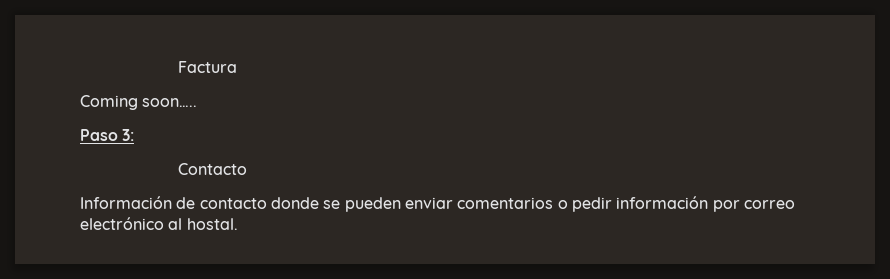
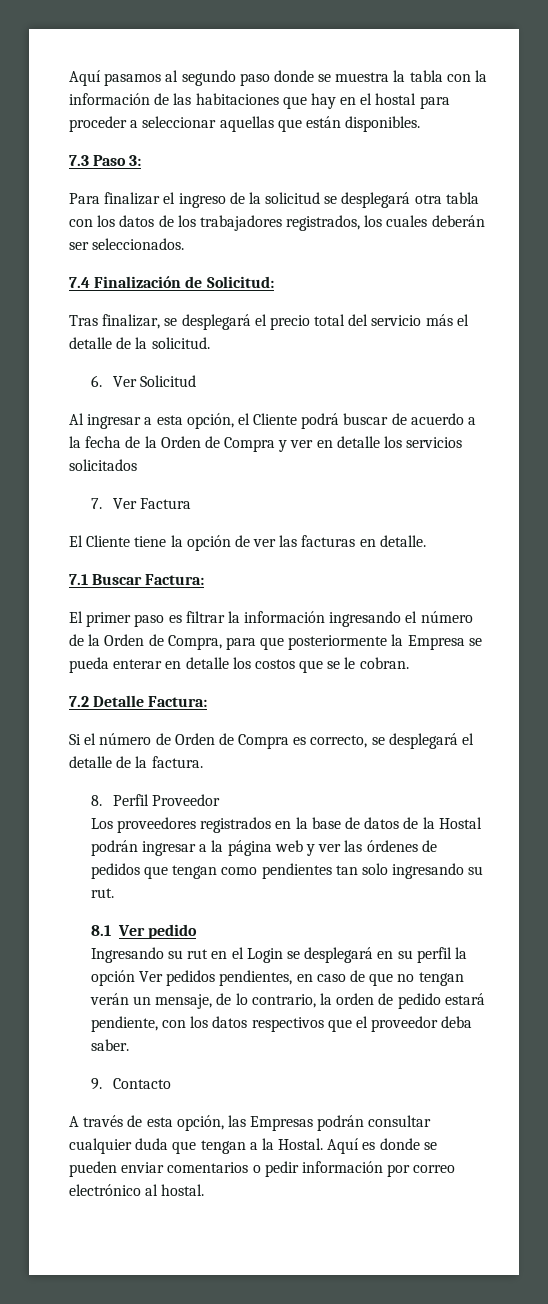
[177,61,237,73] [80,95,198,110] [80,129,135,141] [177,163,247,175] [80,196,267,209] Factura // Coming soon….. // Paso 3: // Contacto // Información de contacto -> [69,70,488,86] [69,93,450,109] [69,116,421,132] [69,155,142,166] [69,192,479,208] [69,215,485,231] [69,238,185,250] [69,276,274,288] [69,314,469,330] [69,337,210,349] [90,375,196,387] [69,413,477,429] [69,436,463,452] [69,459,137,471] [90,498,191,509] [69,535,426,551] [69,574,205,585] [69,611,473,627] [69,634,482,650] [69,657,409,673] [69,695,208,707] [69,733,475,749] [69,756,203,768] [90,794,220,806] [90,817,482,833] [90,840,437,856] [90,863,484,879] [90,888,114,898] [90,924,197,939] [90,947,467,963] [90,970,464,986] [89,993,485,1009] [90,1016,473,1032] [90,1039,129,1051] [90,1078,171,1090] [69,1115,432,1131] [69,1138,376,1154] Aquí pasamos al segundo paso donde se muestra la tabla con la información de las habitaciones que hay en el hostal para proceder a seleccionar aquellas que están disponibles. // 7.3 Paso 3: // Para finalizar el ingreso de la solicitud se desplegará otra tabla con los datos de los trabajadores registrados, los cuales deberán ser seleccionados. // 7.4 Finalización de Solicitud: // Tras finalizar, se desplegará el precio total del servicio más el detalle de la solicitud. // 6. Ver Solicitud // Al ingresar a esta opción, el Cliente podrá buscar de acuerdo a la fecha de la Orden de Compra y ver en detalle los servicios solicitados // 7. Ver Factura // El Cliente tiene la opción de ver las facturas en detalle. // 7.1 Buscar Factura: // El primer paso es filtrar la información ingresando el número de la Orden de Compra, para que posteriormente la Empresa se pueda enterar en detalle los costos que se le cobran. // 7.2 Detalle Factura: // Si el número de Orden de Compra es correcto, se desplegará el detalle de la factura. // 8. Perfil Proveedor // Los proveedores registrados en la base de datos de la Hostal podrán ingresar a la página web y ver las órdenes de pedidos que tengan como pendientes tan solo ingresando su rut. // 8.1 Ver pedido // Ingresando su rut en el Login se desplegará en su perfil la opción Ver pedidos pendientes, en caso de que no tengan verán un mensaje, de lo contrario, la orden de pedido estará pendiente, con los datos respectivos que el proveedor deba saber. // 9. Contacto // A través de esta opción, las Empresas podrán consultar cualquier duda que tengan a la Hostal. Aquí es

